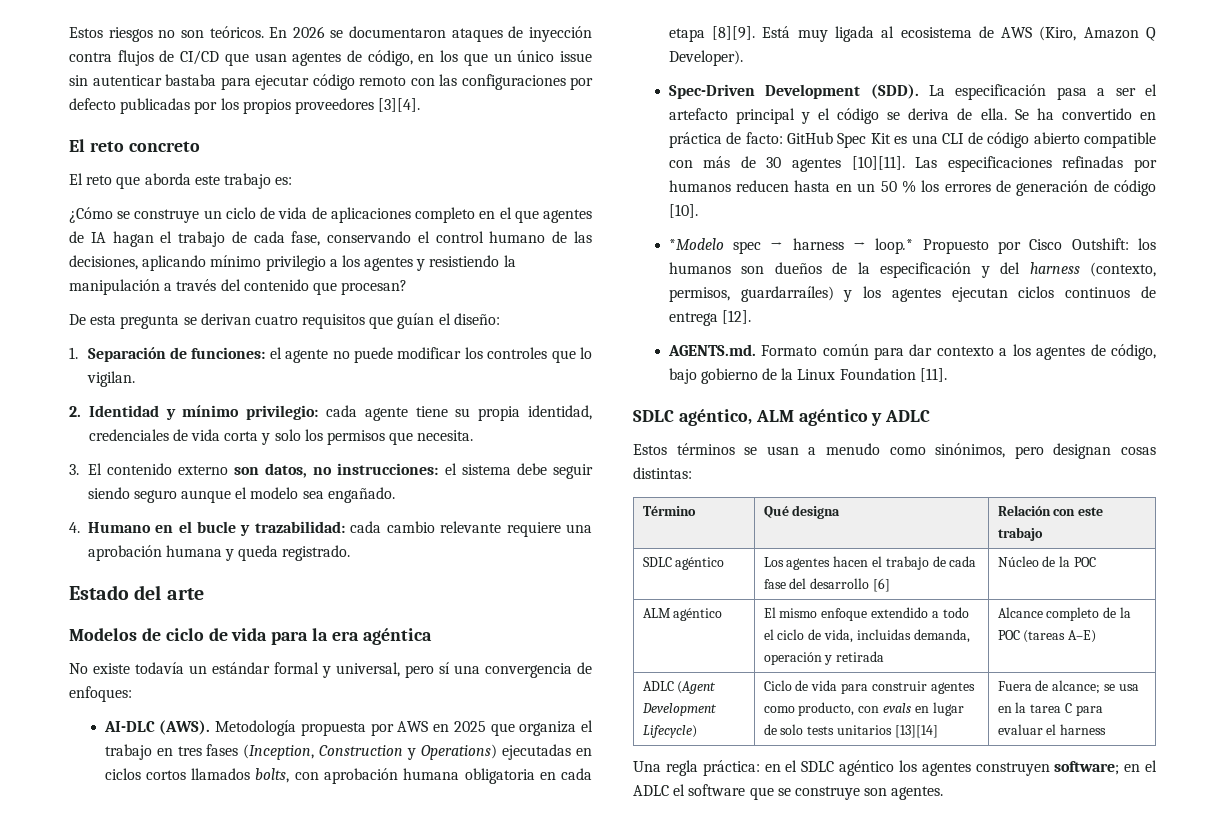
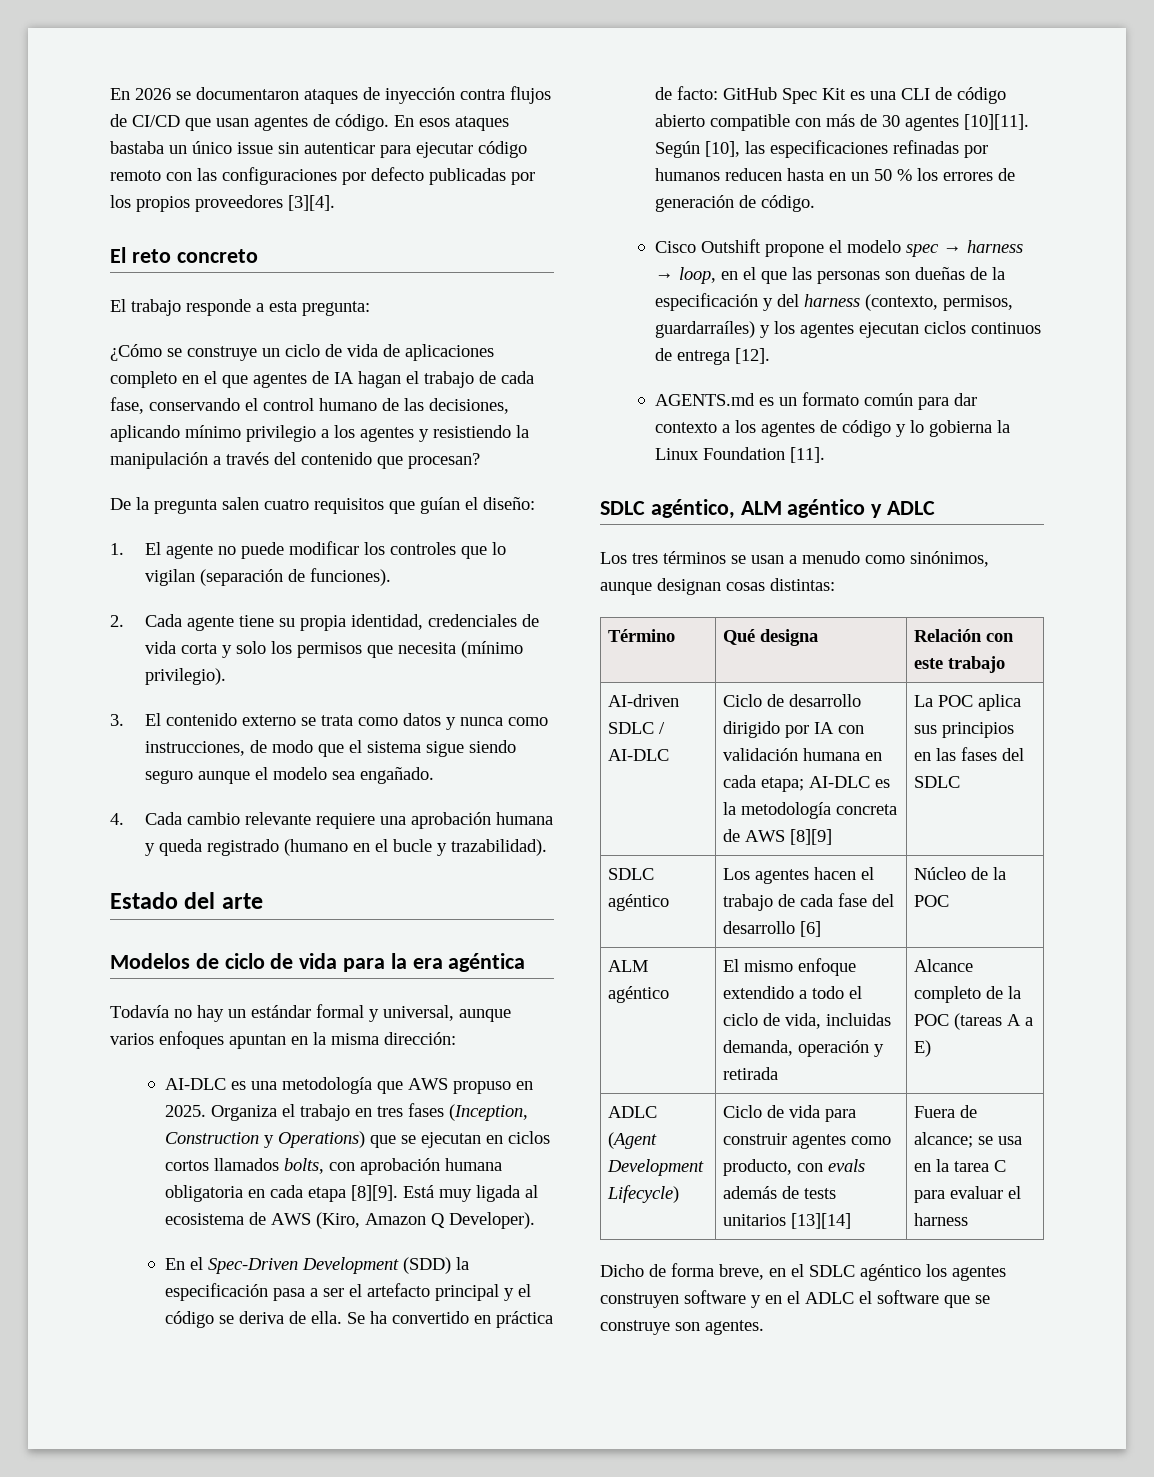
[69,26,264,42] Estos riesgos no son teóricos. -> (110, 94) none
[367,50,488,66] código, en los que -> [335,114,509,131] [110,141,164,154] código. En esos ataques bastaba
[165,74,216,86] bastaba -> (375, 148) none
[86,173,293,189] reto que aborda este trabajo es: -> [131,299,370,316] trabajo responde a esta pregunta:
[90,313,251,329] esta pregunta se derivan -> [136,497,259,514] la pregunta salen
[87,347,282,362] Separación de funciones: el -> [144,542,161,555] El
[86,371,135,387] [69,405,357,420] vigilan. // 2. Identidad y mínimo privilegio: cada -> [144,568,391,586] [110,614,182,627] vigilan (separación de funciones). // 2. Cada
[417,430,474,441] necesita. -> [397,641,523,658] [144,668,226,685] necesita (mínimo privilegio).
[234,463,593,479] son datos, no instrucciones: el sistema debe seguir -> [300,713,548,730] [144,740,464,757] se trata como datos y nunca como instrucciones, de modo que el sistema sigue
[87,521,382,536] Humano en el bucle y trazabilidad: cada -> [144,812,182,825] Cada
[282,545,351,561] registrado. -> [206,839,547,856] registrado (humano en el bucle y trazabilidad).
[69,662,184,674] No existe todavía -> [110,1005,224,1022] Todavía no hay
[405,662,592,678] [69,686,132,702] [103,720,577,736] pero sí una convergencia de enfoques: // AI-DLC (AWS). Metodología propuesta por AWS en 2025 que organiza -> [459,1009,511,1022] [110,1031,456,1049] [165,1077,534,1094] [165,1105,278,1121] aunque varios enfoques apuntan en la misma dirección: // AI-DLC es una metodología que AWS propuso en 2025. Organiza
[502,744,572,760] ejecutadas -> [370,1132,482,1148] que se ejecutan
[668,84,945,99] Spec-Driven Development (SDD). La -> [165,1257,470,1274] En el Spec-Driven Development (SDD) la
[915,157,938,168] Las -> [655,141,766,158] Según [10], las
[1114,180,1156,196] [668,204,698,218] [668,238,1156,254] [668,262,822,274] código [10]. // *Modelo spec → harness → loop.* Propuesto por Cisco Outshift: los humanos son dueños -> [761,195,816,212] [655,239,1024,257] [655,267,966,284] código. // Cisco Outshift propone el modelo spec → harness → loop, en el que las personas son dueñas
[667,344,818,356] AGENTS.md. Formato -> [655,392,860,406] AGENTS.md es un formato
[1110,344,1156,360] [668,368,778,384] código, bajo gobierno de -> [842,420,993,437] código y lo gobierna
[633,444,667,455] Estos -> [600,552,658,564] Los tres
[1014,446,1044,459] pero -> [600,582,652,595] aunque
(1043, 534) none -> [608,694,680,707] [608,722,666,734] [608,749,670,761] [723,694,862,707] [723,721,865,738] [723,748,883,761] [723,775,891,792] [723,802,898,819] [723,829,833,845] [914,694,1022,711] [914,722,1015,738] [914,747,1025,761] [914,776,961,788] // AI-driven SDLC / AI-DLC | Ciclo de desarrollo dirigido por IA con validación humana en cada etapa; AI-DLC es la metodología concreta de AWS [8][9] | La POC aplica sus principios en las fases del SDLC
[1068,630,1097,643] A–E) -> [1007,1014,1034,1026] [914,1040,932,1057] A a E)
[914,702,964,716] [763,724,804,735] en lugar de solo -> [723,1186,800,1199] además de
[633,760,760,776] Una regla práctica: -> [600,1263,764,1280] Dicho de forma breve,
[1054,761,1120,775] software; -> [684,1290,761,1308] software y

